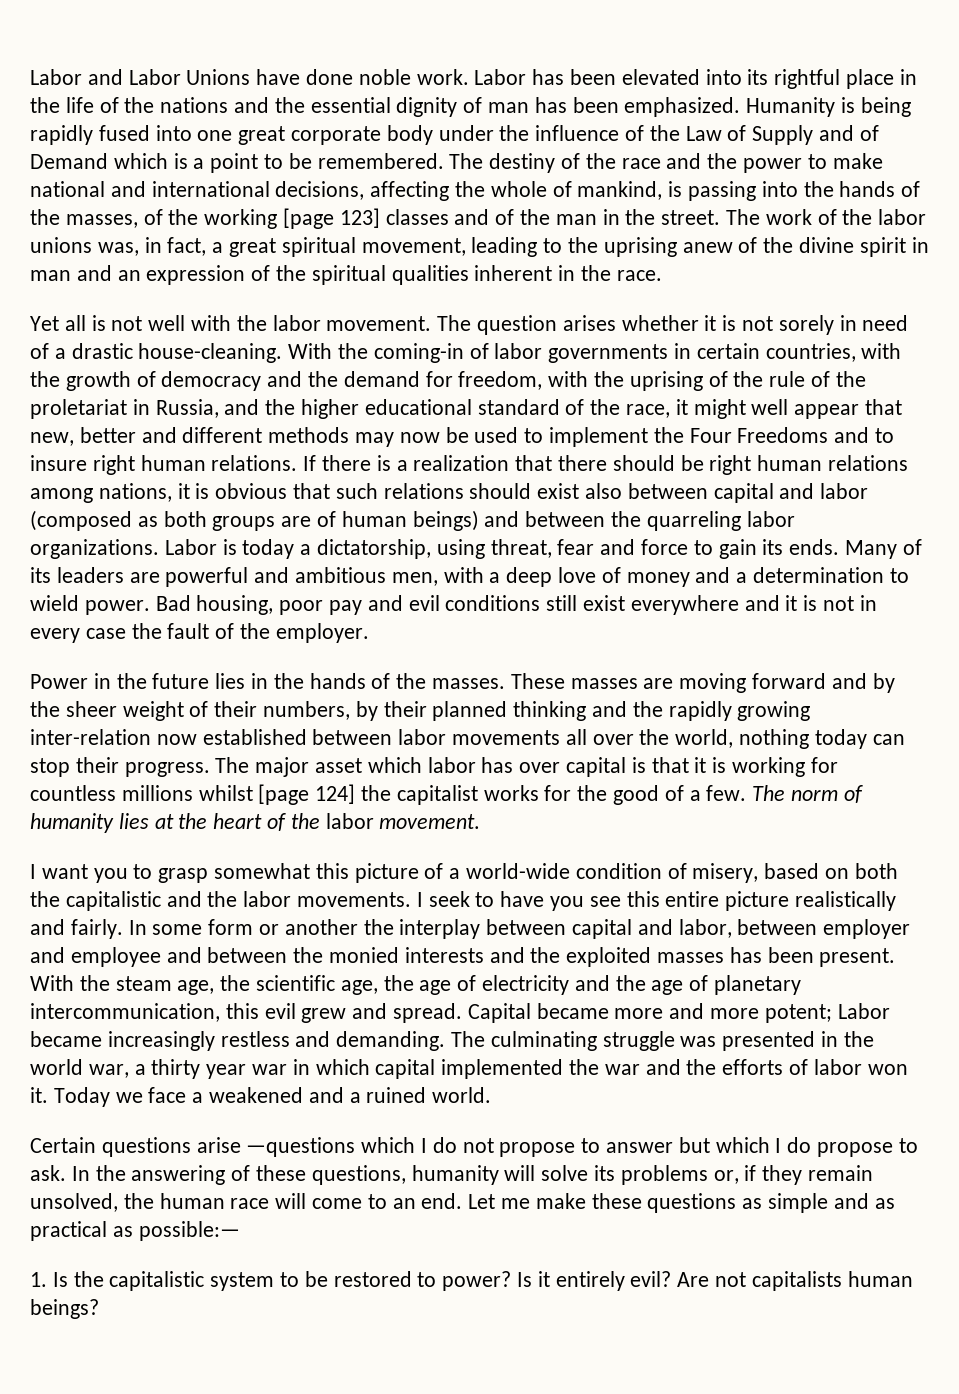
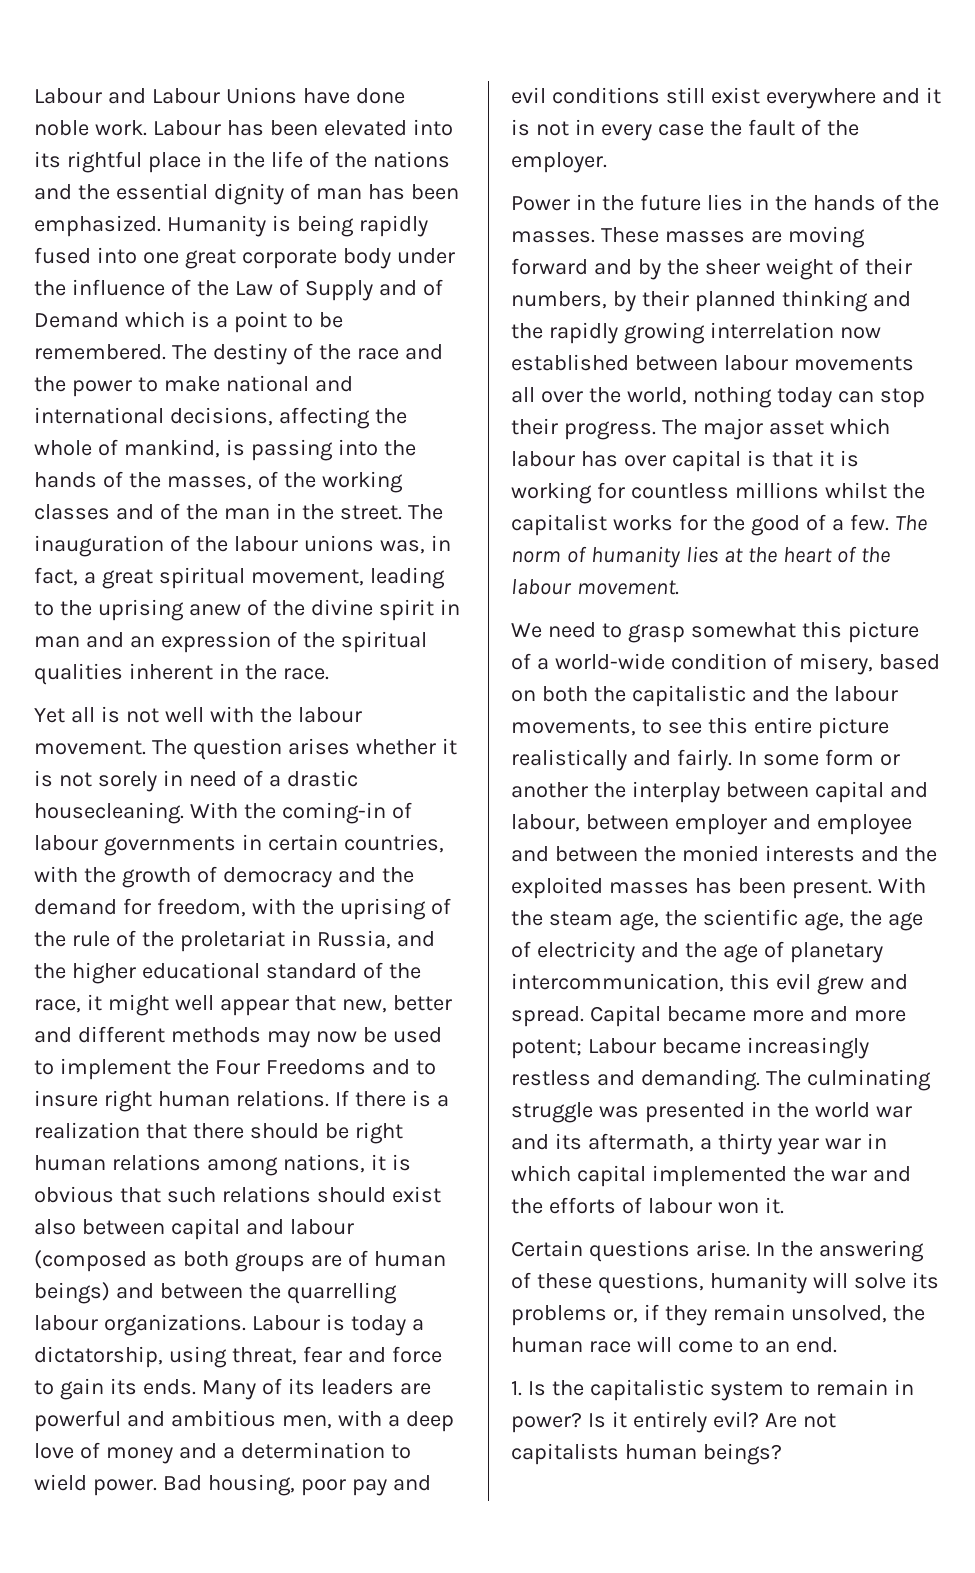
[30,69,181,85] Labor and Labor -> [34,88,220,104] Labour and Labour
[474,69,527,85] Labor -> [152,120,221,136] Labour
[283,208,380,229] [page 123] -> (403, 482) none
[765,209,927,225] work of the labor -> [34,535,298,557] inauguration of the labour
[272,315,321,331] labor -> [297,707,362,723] labour
[138,343,283,363] house-cleaning. -> [34,802,184,824] housecleaning.
[494,343,543,359] labor -> [34,835,98,851] labour
[820,483,869,499] labor -> [289,1219,354,1235] labour
[646,511,795,531] [30,539,217,559] quarreling labor organizations. Labor -> [286,1282,397,1304] [34,1314,320,1336] quarrelling labour organizations. Labour
[30,729,151,745] inter-relation -> [709,322,834,339] interrelation
[398,729,447,745] labor -> [723,355,788,371] labour
[427,757,476,773] labor -> [511,451,575,467] labour
[258,784,356,805] [page 124] -> (887, 490) none
[325,813,374,829] labor -> [511,579,572,595] labour
[30,864,128,883] I want you -> [511,622,596,638] We need
[243,891,585,911] labor movements. I seek to have you -> [833,686,898,702] [511,719,662,736] labour movements, to
[678,919,732,938] labor, -> [511,814,580,832] labour,
[837,1003,890,1019] Labor -> [587,1038,656,1054] Labour
[88,1064,129,1078] war, -> [875,1106,912,1118] [511,1133,694,1152] war and its aftermath,
[813,1059,862,1075] labor -> [647,1198,712,1214] labour
[53,1087,492,1107] [30,1137,918,1157] [30,1165,66,1181] Today we face a weakened and a ruined world. // Certain questions arise —questions which I do not propose to answer but which I do propose to ask. -> [511,1240,750,1262] // Certain questions arise.
[468,1193,895,1213] [30,1221,240,1241] Let me make these questions as simple and as practical as possible:— -> (837, 1345) none
[304,1271,437,1287] be restored to -> [815,1379,914,1396] remain in

